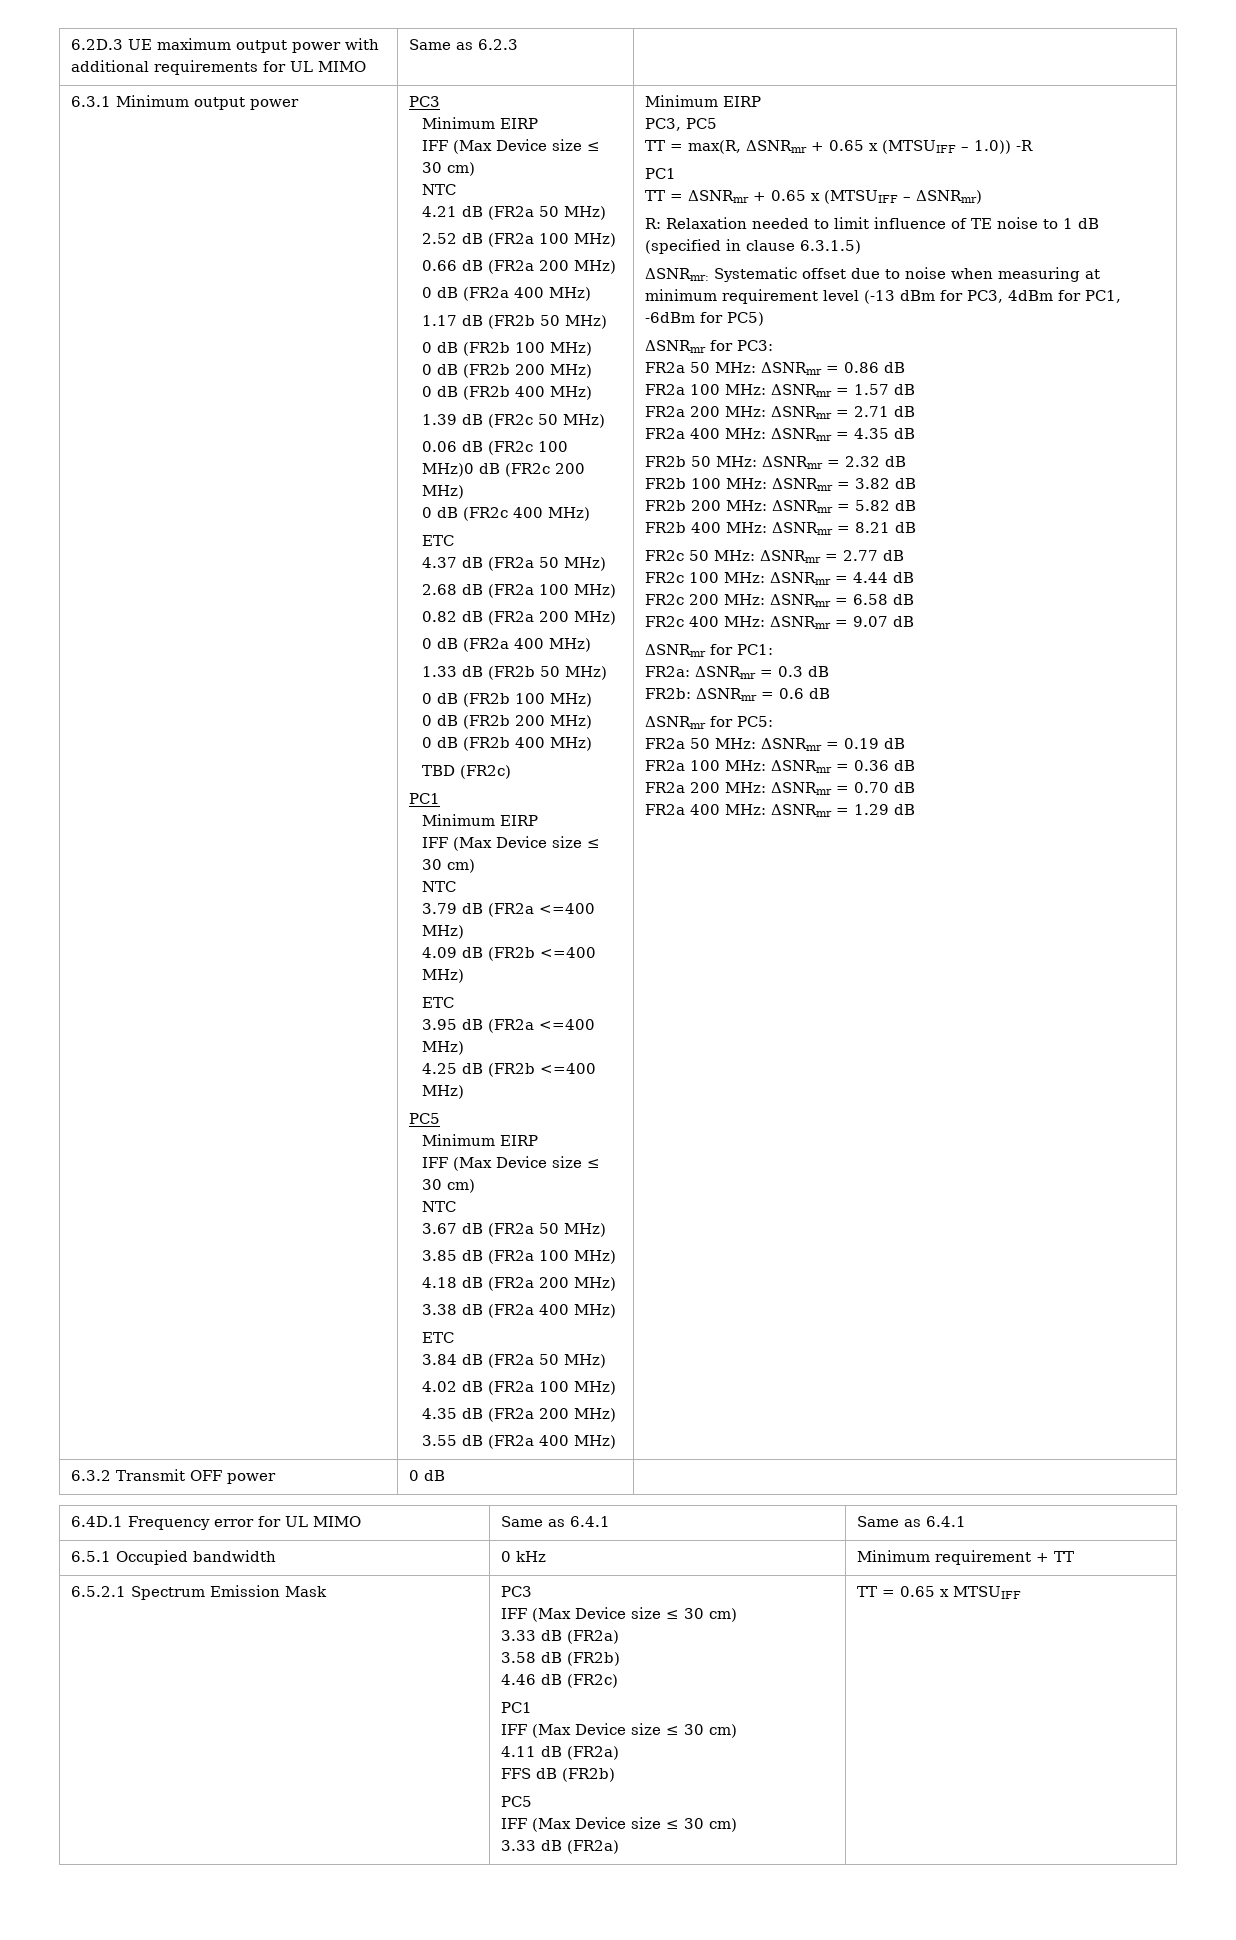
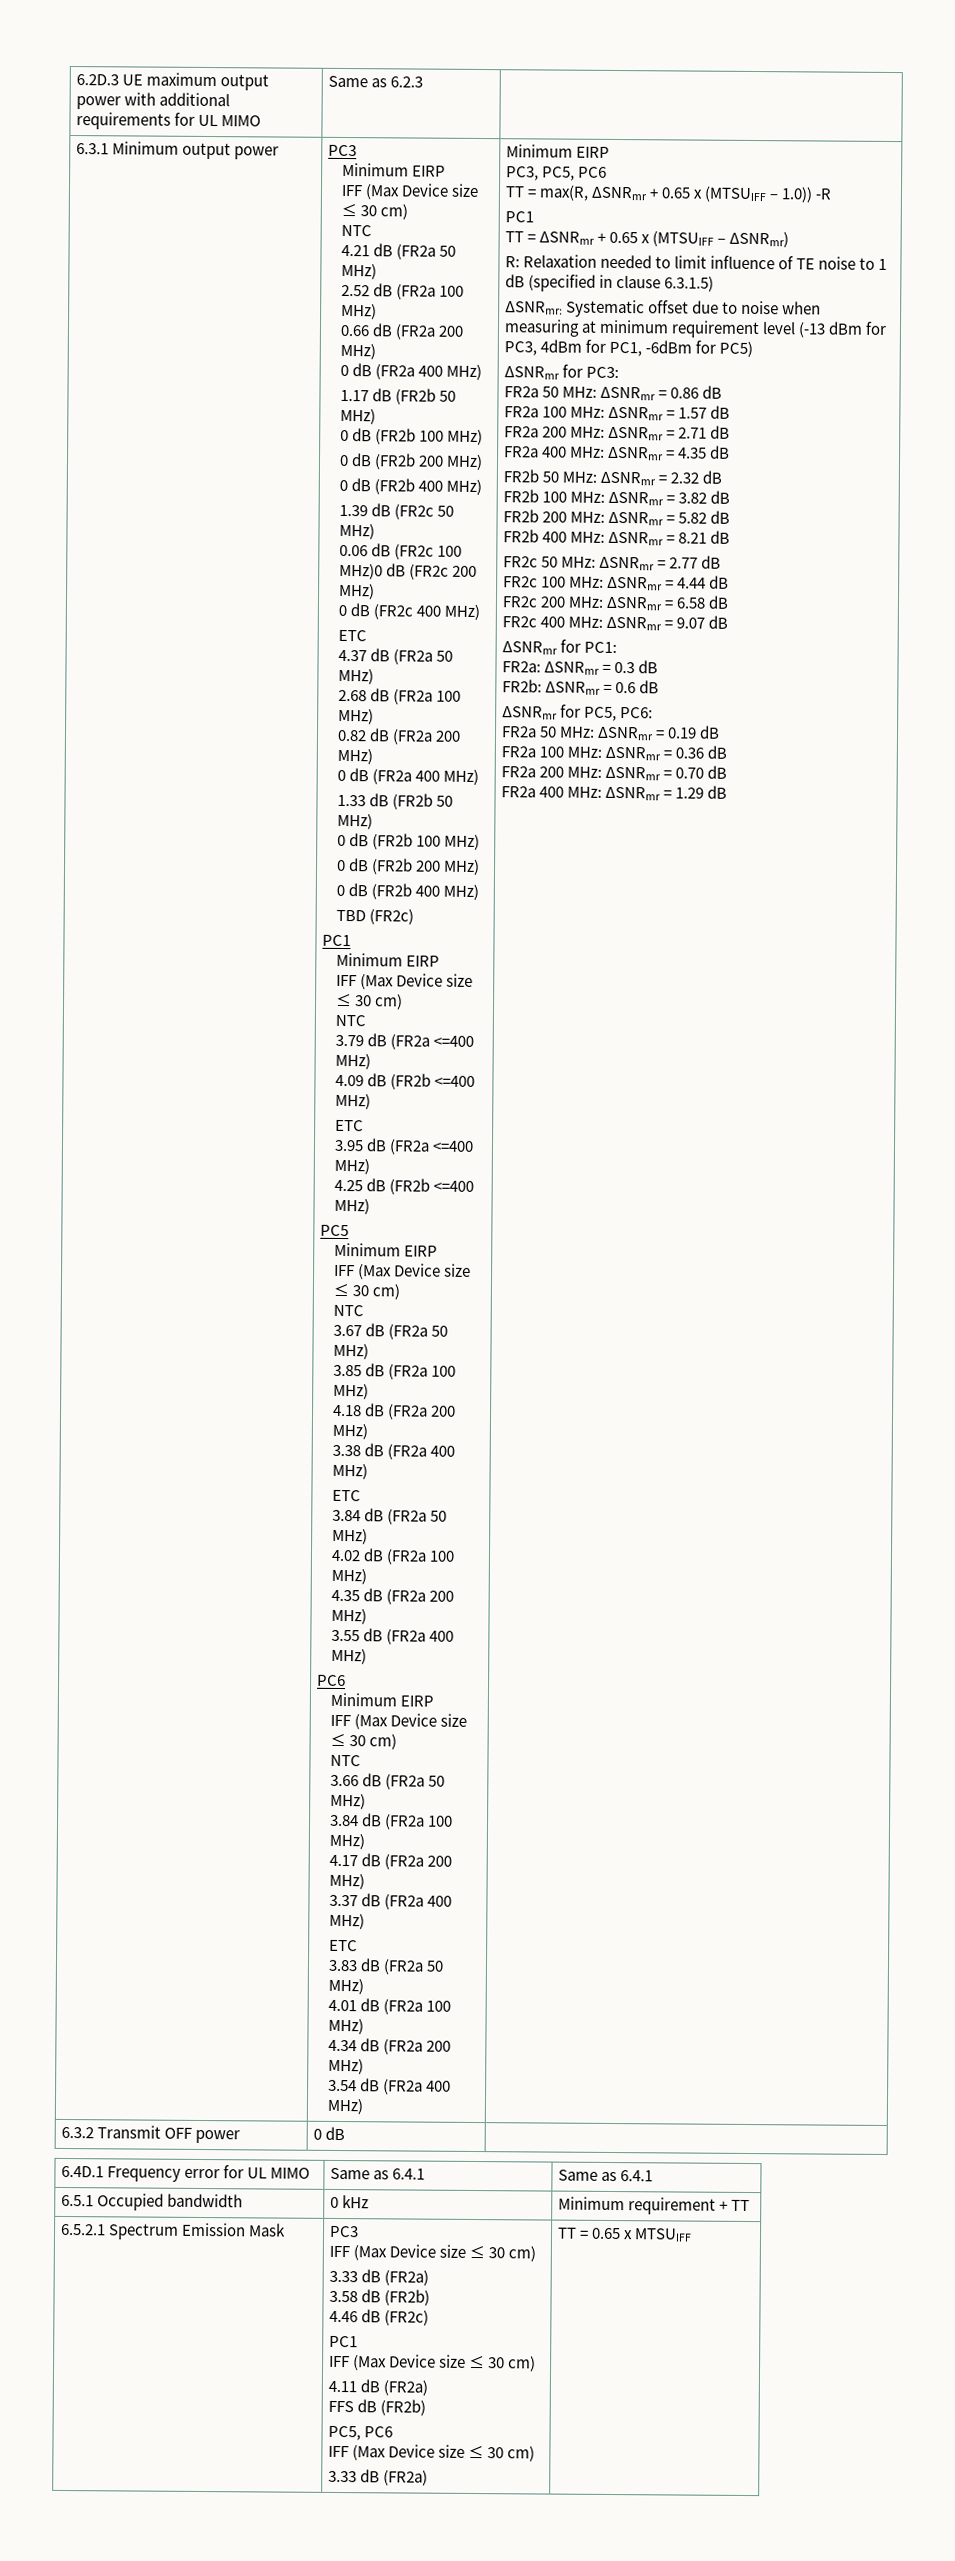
(616, 1442) none -> [316,1674,346,1687] [329,1692,434,1707] [329,1713,467,1730] [329,1733,397,1750] [329,1754,361,1767] [329,1773,445,1790] [329,1792,366,1810] [328,1813,453,1830] [328,1832,365,1850] [328,1853,452,1870] [328,1872,365,1890] [328,1893,452,1910] [328,1912,365,1930] [328,1939,358,1952] [327,1958,444,1975] [327,1977,364,1995] [327,1998,451,2015] [327,2017,364,2035] [327,2038,451,2055] [327,2057,364,2075] [327,2078,451,2095] [326,2097,364,2115] // PC6 // Minimum EIRP // IFF (Max Device size ≤ 30 cm) // NTC // 3.66 dB (FR2a 50 MHz) // 3.84 dB (FR2a 100 MHz) // 4.17 dB (FR2a 200 MHz) // 3.37 dB (FR2a 400 MHz) // ETC // 3.83 dB (FR2a 50 MHz) // 4.01 dB (FR2a 100 MHz) // 4.34 dB (FR2a 200 MHz) // 3.54 dB (FR2a 400 MHz)
[685,118,717,129] PC5 -> [541,166,607,181] PC5, PC6
[736,716,773,727] PC5: -> [583,706,654,722] PC5, PC6:
[500,1796,532,1807] PC5 -> [327,2425,393,2441] PC5, PC6

